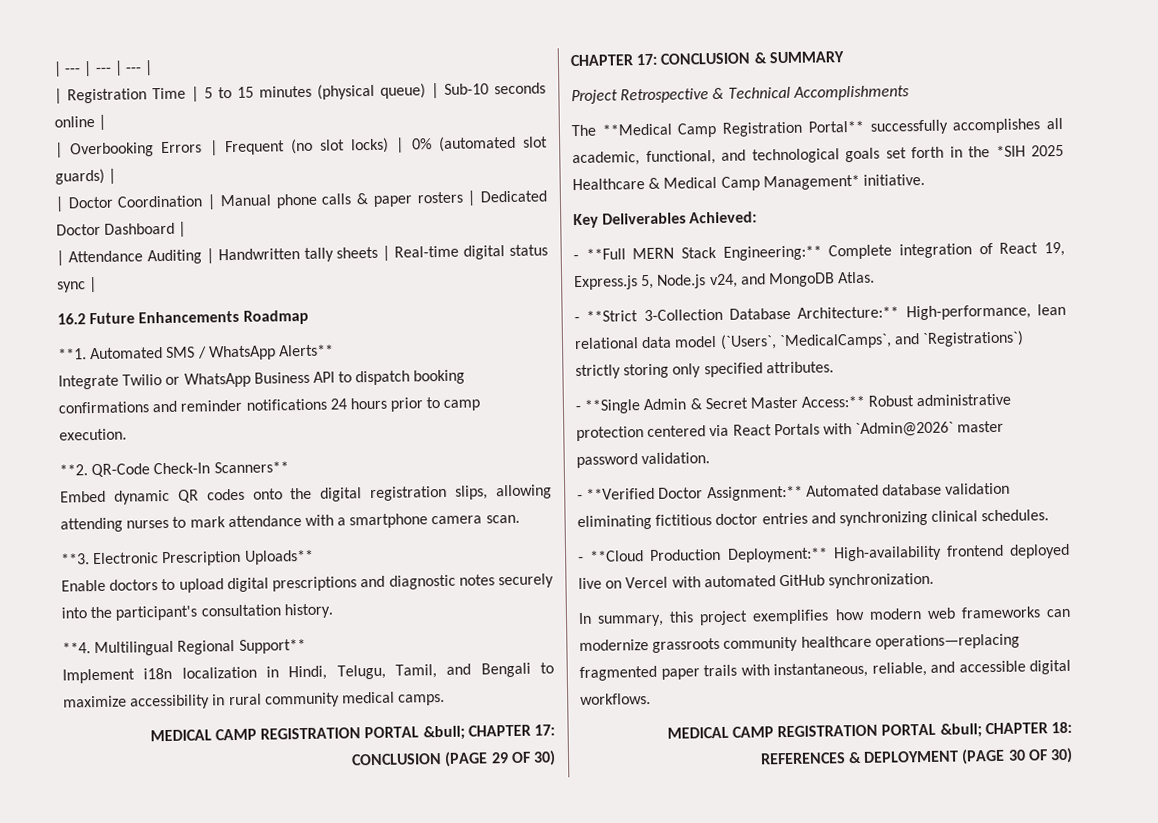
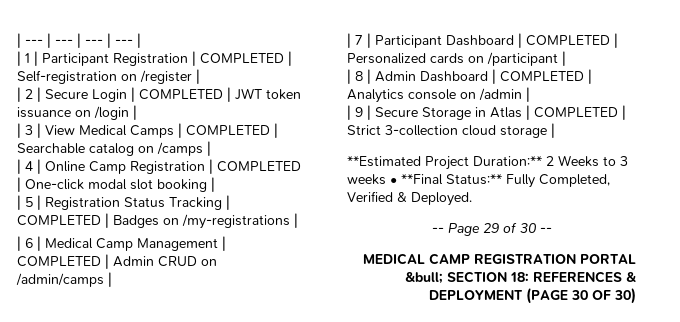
[53,60,154,77] [54,82,546,104] [54,114,107,130] [55,135,548,158] [55,168,117,185] [55,190,548,212] [56,221,187,237] [56,244,548,266] [57,276,98,293] [57,309,309,325] [58,344,334,361] [58,369,466,390] [58,397,481,414] [59,428,127,441] [59,461,289,478] [60,484,552,505] [60,513,520,533] [61,549,314,567] [61,573,554,593] [61,603,333,621] [62,638,306,657] [62,662,554,684] [63,691,446,710] [149,724,555,742] [351,750,556,767] [570,51,844,67] [571,85,910,105] [571,117,1063,138] [572,144,1064,167] [572,173,925,191] [573,211,758,229] [573,241,1065,261] [574,271,876,291] [574,303,1066,323] [574,330,1025,350] [575,361,834,380] [575,393,1012,414] [576,420,1005,442] [576,452,711,469] [577,482,1011,502] [577,509,1050,531] [578,543,1070,563] [578,572,935,590] [578,606,1071,627] [579,633,1020,653] [579,659,1071,682] [580,692,651,706] [666,722,1048,739] | --- | --- | --- | // | Registration Time | 5 to 15 minutes (physical queue) | Sub-10 seconds online | // | Overbooking Errors | Frequent (no slot locks) | 0% (automated slot guards) | // | Doctor Coordination | Manual phone calls & paper rosters | Dedicated Doctor Dashboard | // | Attendance Auditing | Handwritten tally sheets | Real-time digital status sync | // 16.2 Future Enhancements Roadmap // **1. Automated SMS / WhatsApp Alerts** // Integrate Twilio or WhatsApp Business API to dispatch booking confirmations and reminder notifications 24 hours prior to camp execution. // **2. QR-Code Check-In Scanners** // Embed dynamic QR codes onto the digital registration slips, allowing attending nurses to mark attendance with a smartphone camera scan. // **3. Electronic Prescription Uploads** // Enable doctors to upload digital prescriptions and diagnostic notes securely into the participant's consultation history. // **4. Multilingual Regional Support** // Implement i18n localization in Hindi, Telugu, Tamil, and Bengali to maximize accessibility in rural community medical camps. // MEDICAL CAMP REGISTRATION PORTAL &bull; CHAPTER 17: CONCLUSION (PAGE 29 OF 30) // CHAPTER 17: CONCLUSION & SUMMARY // Project Retrospective & Technical Accomplishments // The **Medical Camp Registration Portal** successfully accomplishes all academic, functional, and technological goals set forth in the *SIH 2025 Healthcare & Medical Camp Management* initiative. // Key Deliverables Achieved: // - **Full MERN Stack Engineering:** Complete integration of React 19, Express.js 5, Node.js v24, and MongoDB Atlas. // - **Strict 3-Collection Database Architecture:** High-performance, lean relational data model (`Users`, `MedicalCamps`, and `Registrations`) strictly storing only specified attributes. // - **Single Admin & Secret Master Access:** Robust administrative protection centered via React Portals with `Admin@2026` master password validation. // - **Verified Doctor Assignment:** Automated database validation eliminating fictitious doctor entries and synchronizing clinical schedules. // - **Cloud Production Deployment:** High-availability frontend deployed live on Vercel with automated GitHub synchronization. // In summary, this project exemplifies how modern web frameworks can modernize grassroots community healthcare operations—replacing fragmented paper trails with instantaneous, reliable, and accessible digital workflows. // MEDICAL CAMP REGISTRATION PORTAL &bull; CHAPTER -> [17,33,141,48] [17,51,292,66] [17,69,200,84] [17,87,301,102] [17,105,137,120] [17,123,278,138] [17,141,211,156] [17,159,301,174] [17,177,215,192] [17,195,230,210] [17,213,298,229] [17,236,226,251] [17,254,217,269] [16,272,112,287] [347,33,618,48] [347,51,566,66] [347,69,592,84] [347,87,530,103] [347,105,626,120] [347,123,555,138] [347,155,628,170] [347,174,610,188] [347,191,472,206] [431,222,552,236] [363,253,636,265] [405,271,507,284] | --- | --- | --- | --- | // | 1 | Participant Registration | COMPLETED | Self-registration on /register | // | 2 | Secure Login | COMPLETED | JWT token issuance on /login | // | 3 | View Medical Camps | COMPLETED | Searchable catalog on /camps | // | 4 | Online Camp Registration | COMPLETED | One-click modal slot booking | // | 5 | Registration Status Tracking | COMPLETED | Badges on /my-registrations | // | 6 | Medical Camp Management | COMPLETED | Admin CRUD on /admin/camps | // | 7 | Participant Dashboard | COMPLETED | Personalized cards on /participant | // | 8 | Admin Dashboard | COMPLETED | Analytics console on /admin | // | 9 | Secure Storage in Atlas | COMPLETED | Strict 3-collection cloud storage | // **Estimated Project Duration:** 2 Weeks to 3 weeks • **Final Status:** Fully Completed, Verified & Deployed. // -- Page 29 of 30 -- // MEDICAL CAMP REGISTRATION PORTAL &bull; SECTION

